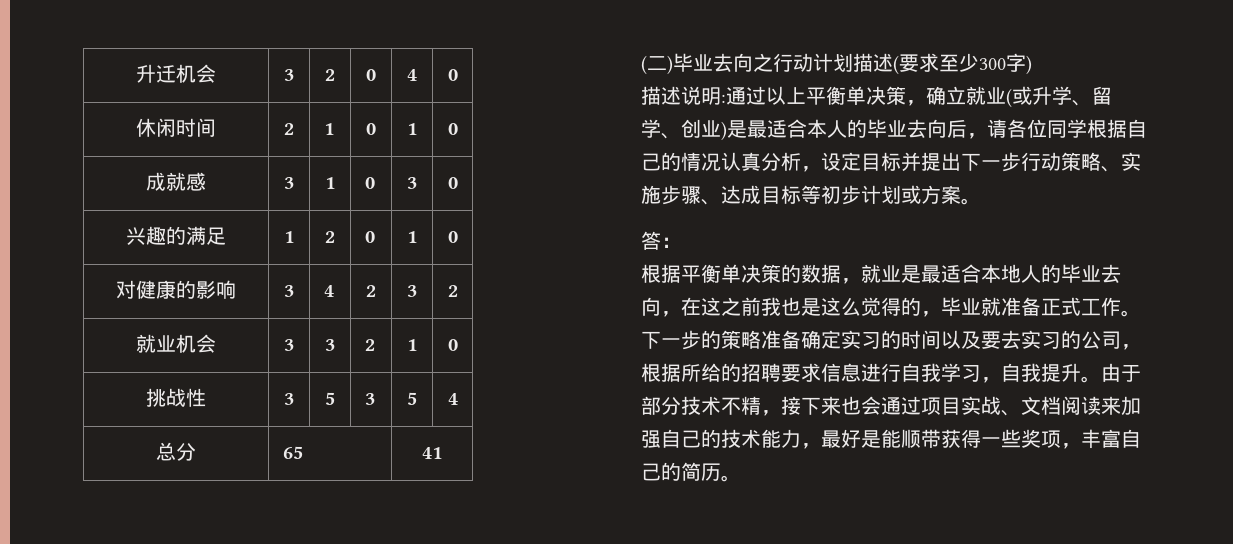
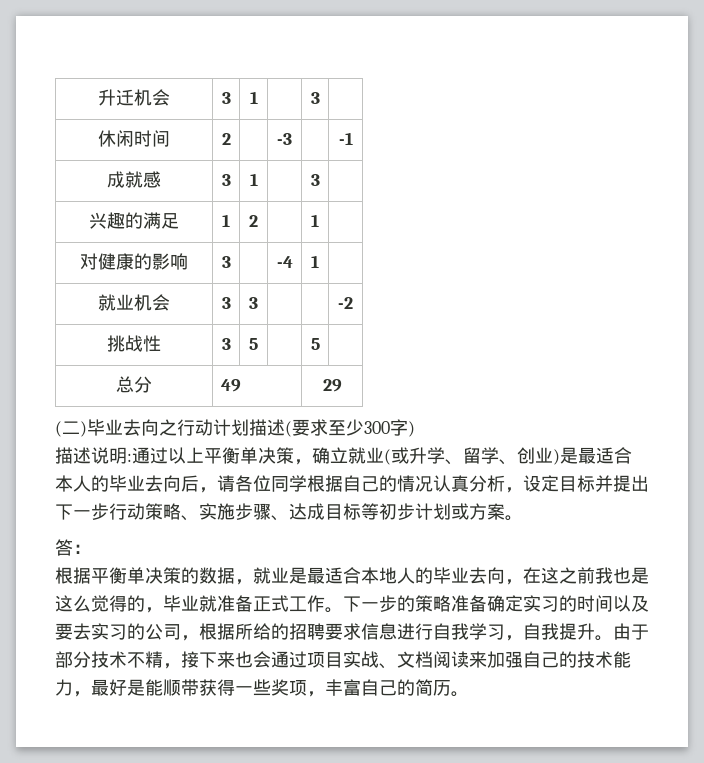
[325,69,335,81] [366,69,376,81] [407,69,417,81] [447,69,458,81] 2 | 0 | 4 | 0 -> [249,91,258,104] [310,92,320,104] 1 | | 3 |
[323,123,334,135] [366,123,376,135] [407,123,417,135] [447,123,458,135] 1 | 0 | 1 | 0 -> [277,133,292,145] [338,132,353,145] | -3 | | -1
[364,177,375,189] [407,177,417,189] [447,177,458,189] 0 | 3 | 0 -> [310,174,320,186] | 3 |
[364,231,375,243] [407,231,417,243] [447,231,458,243] 0 | 1 | 0 -> [311,214,319,227] | 1 |
[323,285,334,297] [366,285,376,297] [407,285,417,297] [447,285,458,297] 4 | 2 | 3 | 2 -> [276,256,293,268] [311,255,319,268] | -4 | 1 |
[364,339,375,351] [407,339,417,351] [447,339,458,351] 2 | 1 | 0 -> [338,297,353,309] | | -2
[364,393,375,405] [407,392,417,405] [447,393,458,405] 3 | 5 | 4 -> [310,338,320,350] | 5 |
[282,446,303,459] [422,447,442,459] 65 | 41 -> [220,379,241,392] [322,379,342,392] 49 | 29

